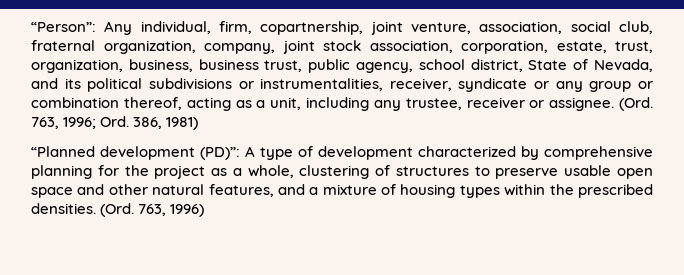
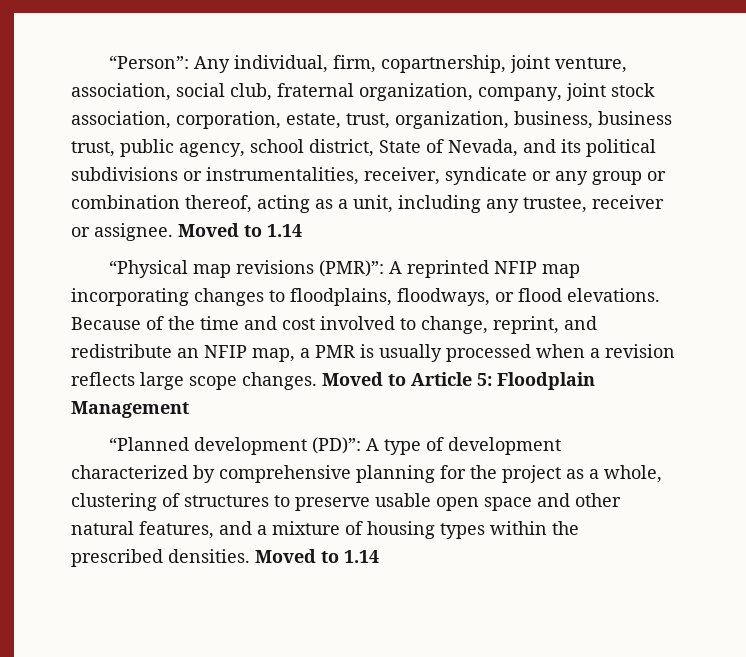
[619,97,653,111] [31,116,199,130] (Ord. 763, 1996; Ord. 386, 1981) -> [178,223,302,237] [109,260,581,278] [71,288,660,306] [71,316,597,334] [71,344,675,362] [71,372,595,390] [71,401,189,418] Moved to 1.14 // “Physical map revisions (PMR)”: A reprinted NFIP map incorporating changes to floodplains, floodways, or flood elevations. Because of the time and cost involved to change, reprint, and redistribute an NFIP map, a PMR is usually processed when a revision reflects large scope changes. Moved to Article 5: Floodplain Management
[100,203,205,217] (Ord. 763, 1996) -> [255,549,379,563] Moved to 1.14

